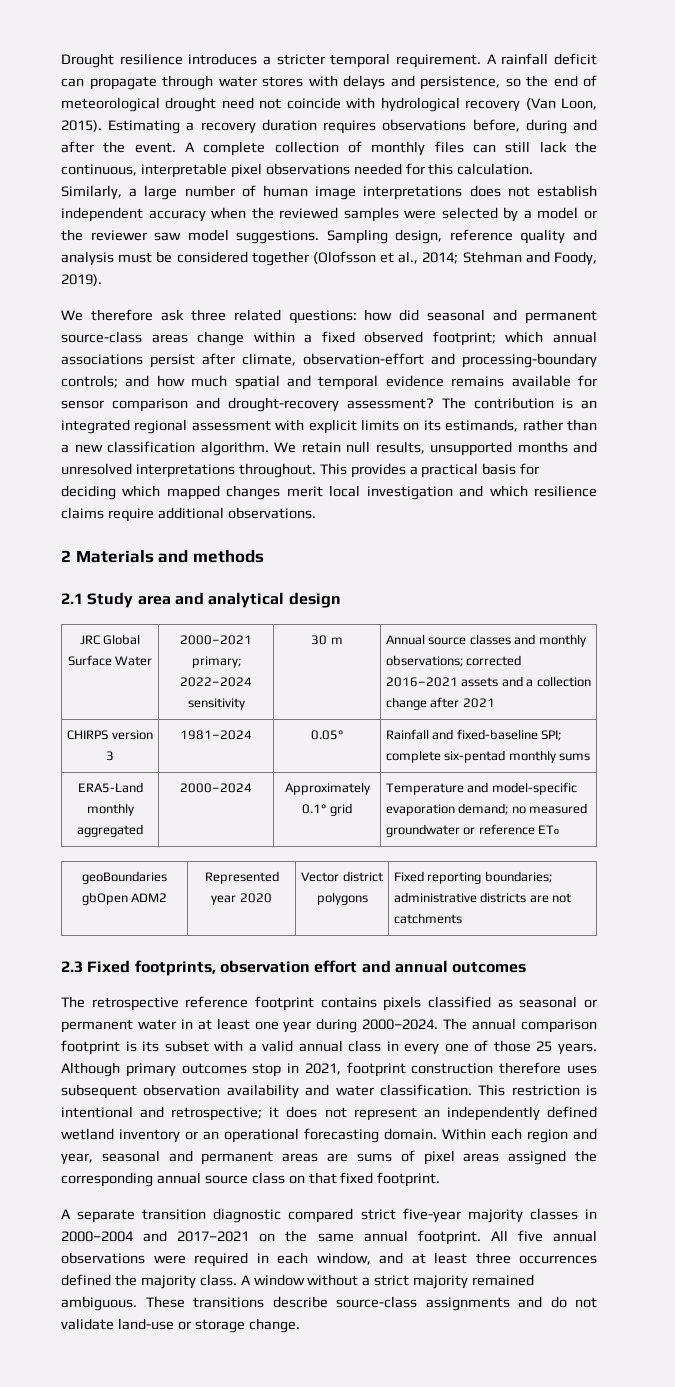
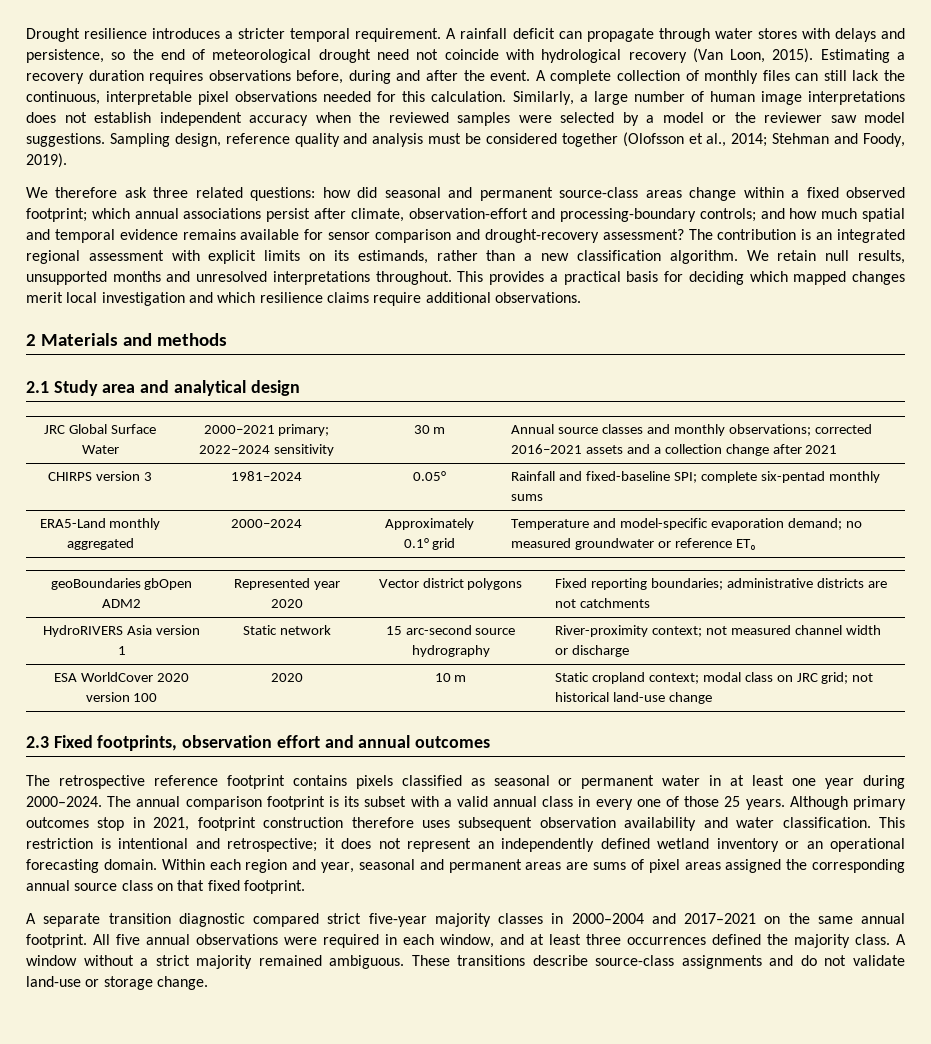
(462, 918) none -> [43,625,200,637] [117,646,126,655] [243,625,331,635] [385,625,516,635] [411,645,490,657] [555,625,881,637] [555,645,629,657] [54,672,189,682] [85,692,158,702] [271,673,303,682] [434,673,467,682] [555,672,874,684] [555,692,712,704] // HydroRIVERS Asia version 1 | Static network | 15 arc-second source hydrography | River-proximity context; not measured channel width or discharge // ESA WorldCover 2020 version 100 | 2020 | 10 m | Static cropland context; modal class on JRC grid; not historical land-use change

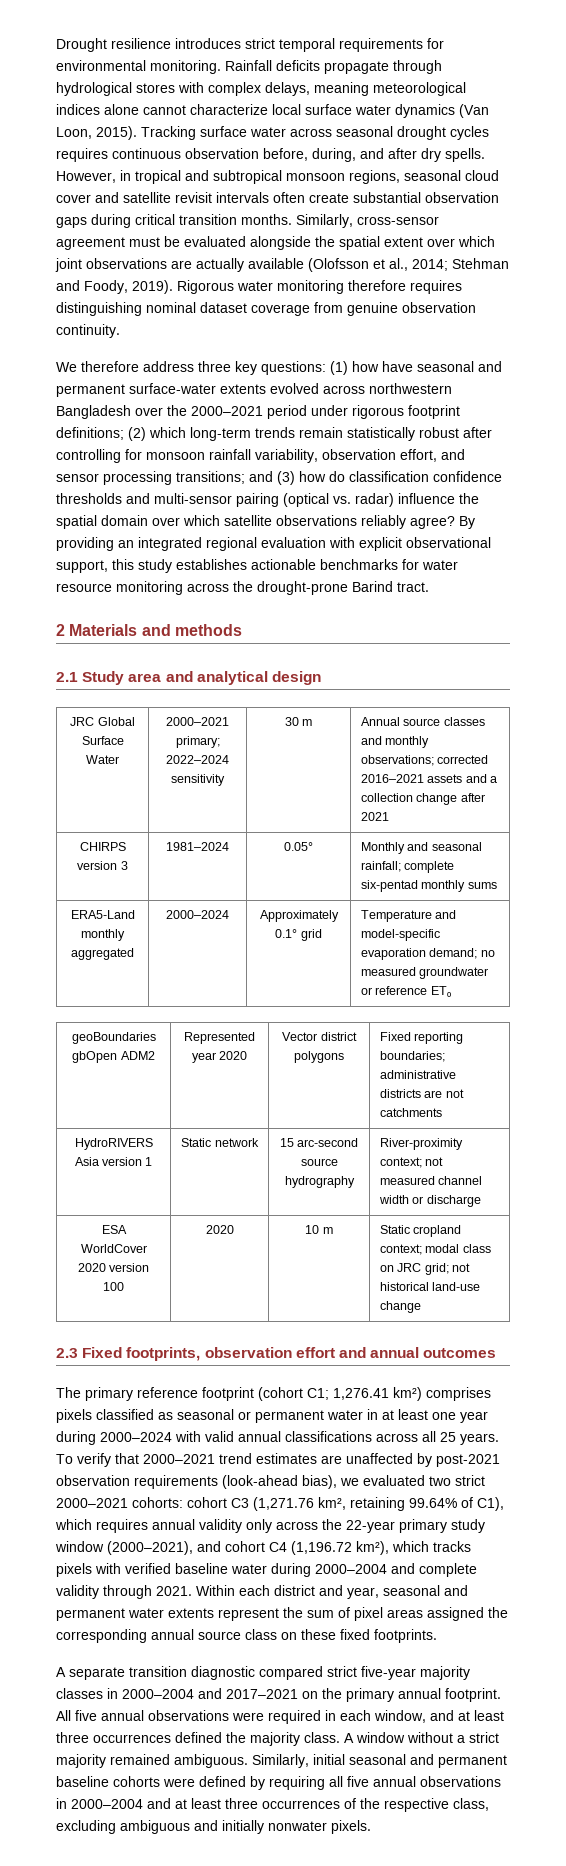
[225,28,582,42] a stricter temporal requirement. A rainfall deficit can -> [245,38,444,52] [56,60,320,74] strict temporal requirements for environmental monitoring. Rainfall deficits
[714,28,753,39] water -> [56,82,132,96] hydrological
[834,28,905,42] [26,48,905,63] [26,70,905,84] [26,91,906,105] [26,112,905,126] [26,133,618,147] delays and persistence, so the end of meteorological drought need not coincide with hydrological recovery (Van Loon, 2015). Estimating a recovery duration requires observations before, during and after the event. A complete collection of monthly files can still lack the continuous, interpretable pixel observations needed for this calculation. Similarly, a large number of human image interpretations does not establish independent accuracy when the reviewed samples were selected by a model or the reviewer saw model suggestions. Sampling design, reference quality and analysis must be considered together -> [208,82,466,96] [56,104,489,118] [56,126,489,140] [56,148,485,162] [56,170,499,184] [56,192,499,203] [56,214,439,228] [56,236,495,250] [55,258,304,272] complex delays, meaning meteorological indices alone cannot characterize local surface water dynamics (Van Loon, 2015). Tracking surface water across seasonal drought cycles requires continuous observation before, during, and after dry spells. However, in tropical and subtropical monsoon regions, seasonal cloud cover and satellite revisit intervals often create substantial observation gaps during critical transition months. Similarly, cross-sensor agreement must be evaluated alongside the spatial extent over which joint observations are actually available
[26,187,906,201] [26,208,906,222] [26,229,812,243] // We therefore ask three related questions: how did seasonal and permanent source-class areas change within a fixed observed footprint; which annual associations persist after climate, observation-effort and processing-boundary controls; and how much spatial and temporal evidence remains available for sensor comparison and drought-recovery assessment? The contribution is -> [177,280,462,294] [56,302,476,316] [56,324,120,338] [56,361,502,375] [56,383,452,397] [56,405,460,419] [56,427,492,441] [56,449,465,463] [56,471,502,485] [56,493,479,507] [56,515,475,529] [56,537,114,551] Rigorous water monitoring therefore requires distinguishing nominal dataset coverage from genuine observation continuity. // We therefore address three key questions: (1) how have seasonal and permanent surface-water extents evolved across northwestern Bangladesh over the 2000–2021 period under rigorous footprint definitions; (2) which long-term trends remain statistically robust after controlling for monsoon rainfall variability, observation effort, and sensor processing transitions; and (3) how do classification confidence thresholds and multi-sensor pairing (optical vs. radar) influence the spatial domain over which satellite observations reliably agree? By providing
[88,250,164,261] assessment -> [261,537,326,548] evaluation
[264,250,906,264] [26,271,906,285] [26,292,581,306] limits on its estimands, rather than a new classification algorithm. We retain null results, unsupported months and unresolved interpretations throughout. This provides a practical basis for deciding which mapped changes merit local investigation and which resilience claims require additional observations. -> [406,537,491,548] [56,559,458,573] [56,581,429,595] observational support, this study establishes actionable benchmarks for water resource monitoring across the drought-prone Barind tract.
[511,471,697,483] Rainfall and fixed-baseline SPI; -> [360,842,482,854] [360,861,401,872] Monthly and seasonal rainfall;
[58,775,145,789] retrospective -> [85,1387,133,1401] primary
[292,775,347,786] contains -> [258,1387,491,1401] (cohort C1; 1,276.41 km²) comprises
[26,796,906,810] [26,817,906,831] [26,838,905,852] [26,859,157,873] 2000–2024. The annual comparison footprint is its subset with a valid annual class in every one of those 25 years. Although primary outcomes stop in 2021, footprint construction therefore uses subsequent observation availability and water classification. This restriction is intentional and retrospective; it does not represent an independently defined wetland inventory or an operational forecasting domain. -> [100,1431,499,1445] [56,1453,500,1467] [56,1475,485,1489] [56,1497,504,1511] [55,1519,485,1533] [55,1541,471,1555] [56,1563,477,1577] [56,1585,192,1599] 2000–2024 with valid annual classifications across all 25 years. To verify that 2000–2021 trend estimates are unaffected by post-2021 observation requirements (look-ahead bias), we evaluated two strict 2000–2021 cohorts: cohort C3 (1,271.76 km², retaining 99.64% of C1), which requires annual validity only across the 22-year primary study window (2000–2021), and cohort C4 (1,196.72 km²), which tracks pixels with verified baseline water during 2000–2004 and complete validity through 2021.
[245,859,288,873] region -> [274,1585,315,1596] district
[525,862,626,870] areas are sums -> [128,1607,334,1621] water extents represent the sum
[177,880,305,894] that fixed footprint. -> [301,1629,437,1643] these fixed footprints.
[817,916,853,924] same -> [346,1688,394,1702] primary
[411,955,905,969] [26,976,208,990] These transitions describe source-class assignments and do not validate land-use or storage change. -> [252,1754,507,1768] [56,1776,501,1790] [56,1798,489,1812] [56,1820,371,1834] Similarly, initial seasonal and permanent baseline cohorts were defined by requiring all five annual observations in 2000–2004 and at least three occurrences of the respective class, excluding ambiguous and initially nonwater pixels.

